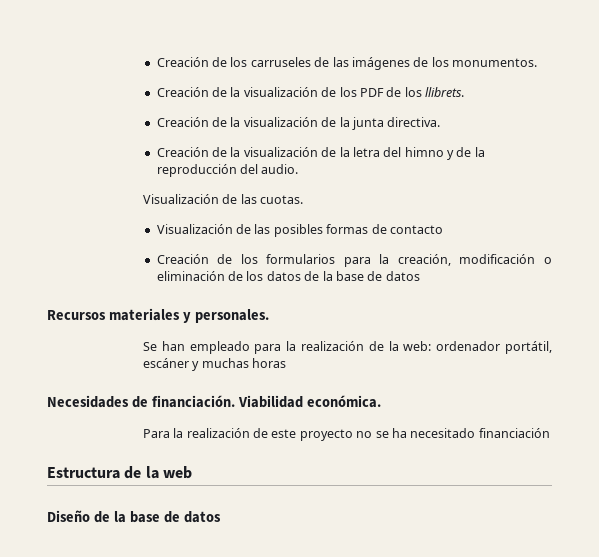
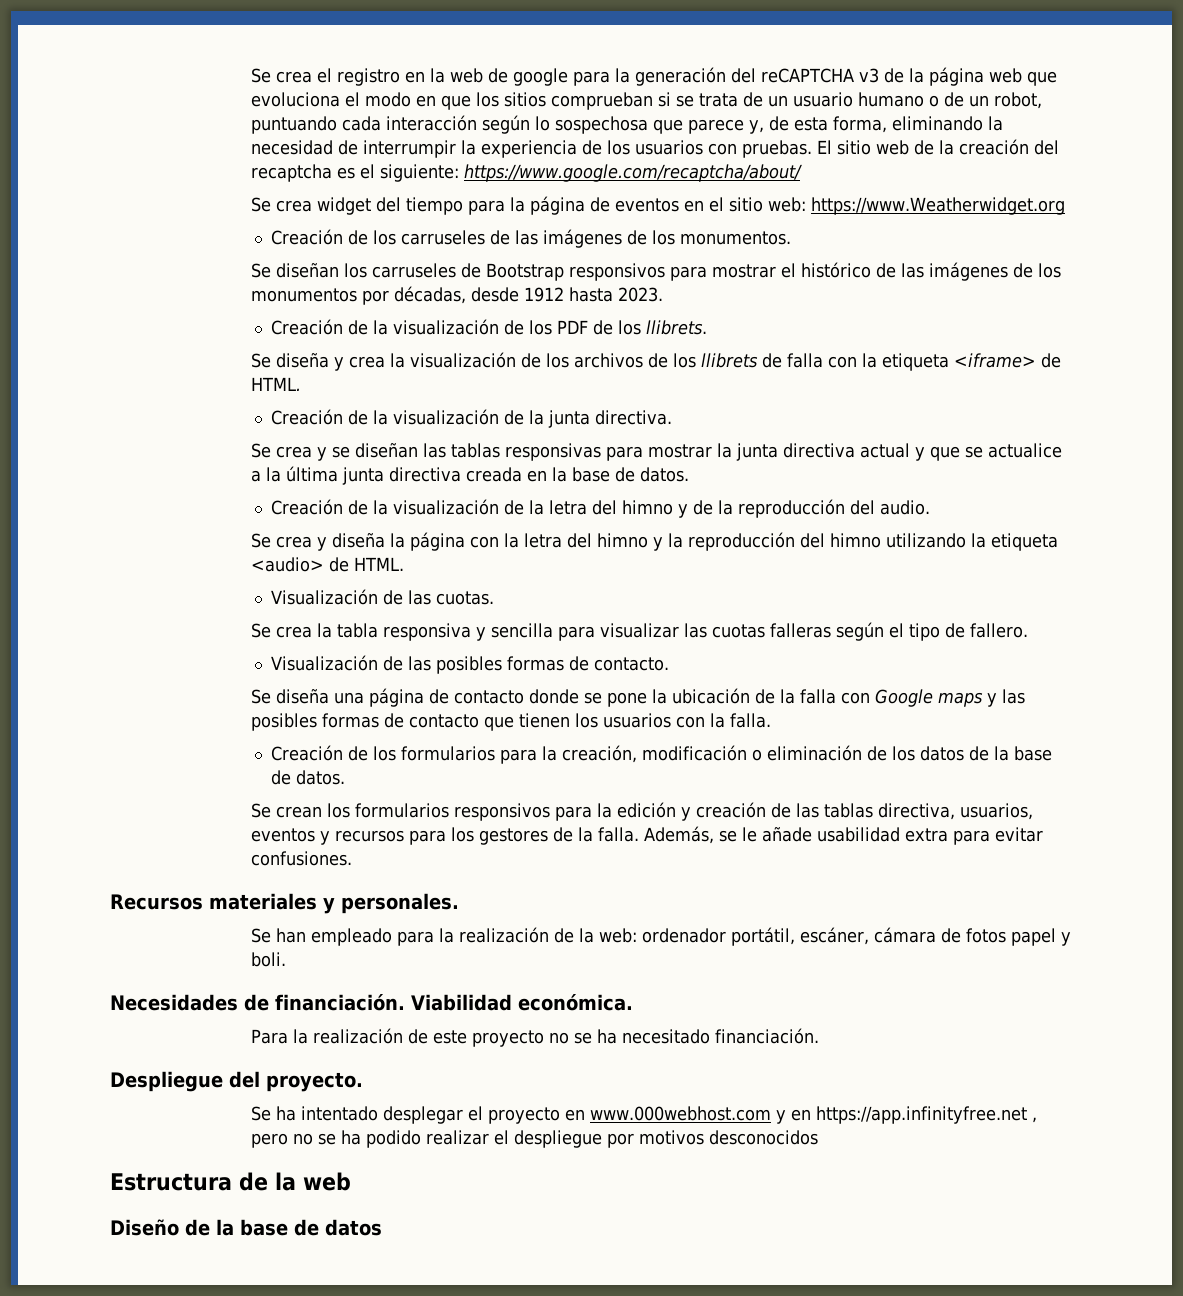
(156, 62) none -> [251,67,1058,86] [251,92,1043,110] [251,115,1004,134] [251,139,1060,158] [251,164,803,182] [251,196,1066,215] Se crea el registro en la web de google para la generación del reCAPTCHA v3 de la página web que evoluciona el modo en que los sitios comprueban si se trata de un usuario humano o de un robot, puntuando cada interacción según lo sospechosa que parece y, de esta forma, eliminando la necesidad de interrumpir la experiencia de los usuarios con pruebas. El sitio web de la creación del recaptcha es el siguiente: https://www.google.com/recaptcha/about/ // Se crea widget del tiempo para la página de eventos en el sitio web: https://www.Weatherwidget.org //
(538, 62) none -> [251,262,1062,281] [251,286,664,305] // Se diseñan los carruseles de Bootstrap responsivos para mostrar el histórico de las imágenes de los monumentos por décadas, desde 1912 hasta 2023.
(465, 92) none -> [251,352,1062,371] [251,377,302,391] // Se diseña y crea la visualización de los archivos de los llibrets de falla con la etiqueta <iframe> de HTML.
(441, 122) none -> [251,443,1063,461] [251,466,690,485] // Se crea y se diseñan las tablas responsivas para mostrar la junta directiva actual y que se actualice a la última junta directiva creada en la base de datos.
[142,194,304,204] Visualización de las cuotas. -> [251,532,1059,551] [251,557,405,572] [271,589,495,605] [251,622,1029,641] Se crea y diseña la página con la letra del himno y la reproducción del himno utilizando la etiqueta <audio> de HTML. // Visualización de las cuotas. // Se crea la tabla responsiva y sencilla para visualizar las cuotas falleras según el tipo de fallero.
[389,225,443,234] contacto -> [594,657,670,671] [251,688,1026,707] [251,713,772,731] contacto. // Se diseña una página de contacto donde se pone la ubicación de la falla con Google maps y las posibles formas de contacto que tienen los usuarios con la falla.
[385,271,420,281] datos -> [296,770,346,785] [251,802,1034,821] [251,826,1044,845] [251,851,353,866] datos. // Se crean los formularios responsivos para la edición y creación de las tablas directiva, usuarios, eventos y recursos para los gestores de la falla. Además, se le añade usabilidad extra para evitar confusiones.
[142,358,287,371] escáner y muchas horas -> [800,927,1072,946] [251,952,287,967] escáner, cámara de fotos papel y boli.
[478,428,550,438] financiación -> [715,1028,820,1044] [110,1071,363,1092] [251,1106,1038,1124] [251,1130,819,1148] financiación. // Despliegue del proyecto. // Se ha intentado desplegar el proyecto en www.000webhost.com y en https://app.infinityfree.net , pero no se ha podido realizar el despliegue por motivos desconocidos

